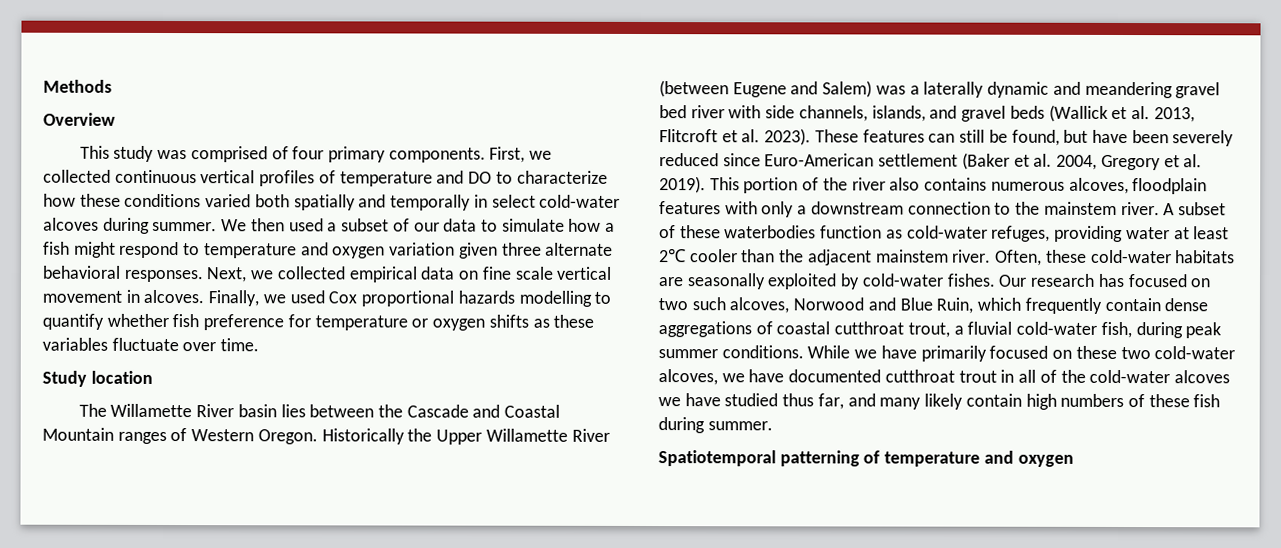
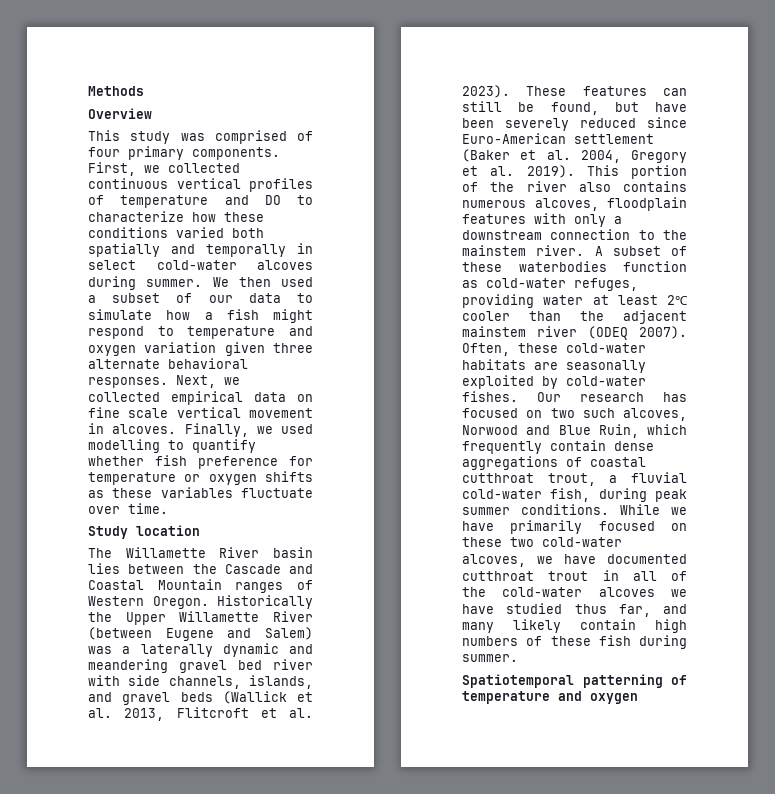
[328,290,515,307] Cox proportional hazards -> (313, 429) none
[952,249,992,263] river. -> [537,326,687,340] river (ODEQ 2007).

